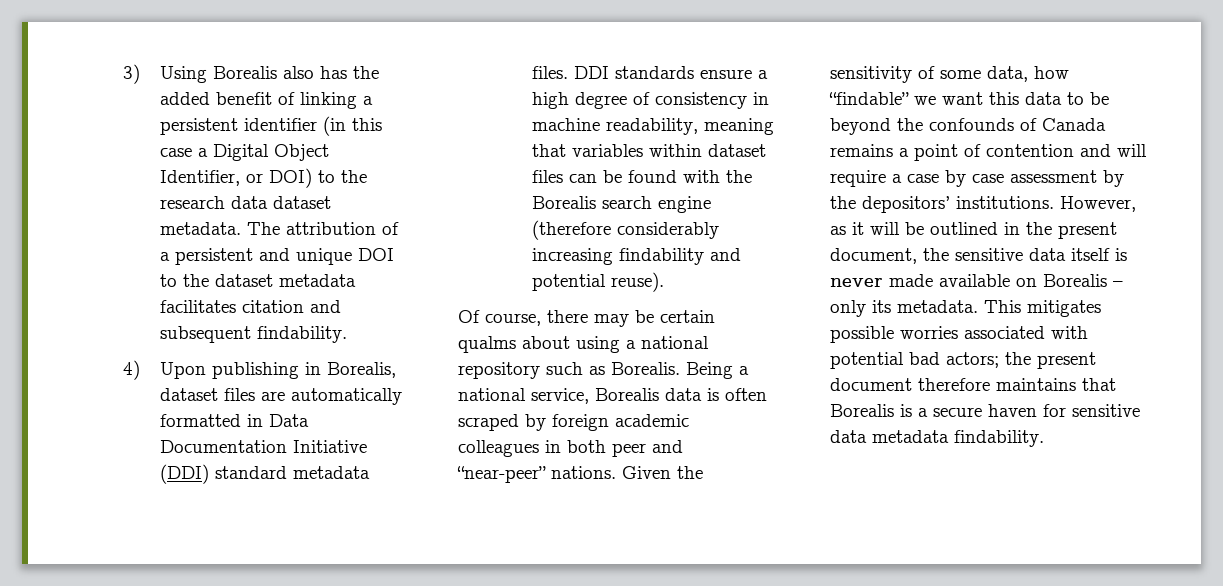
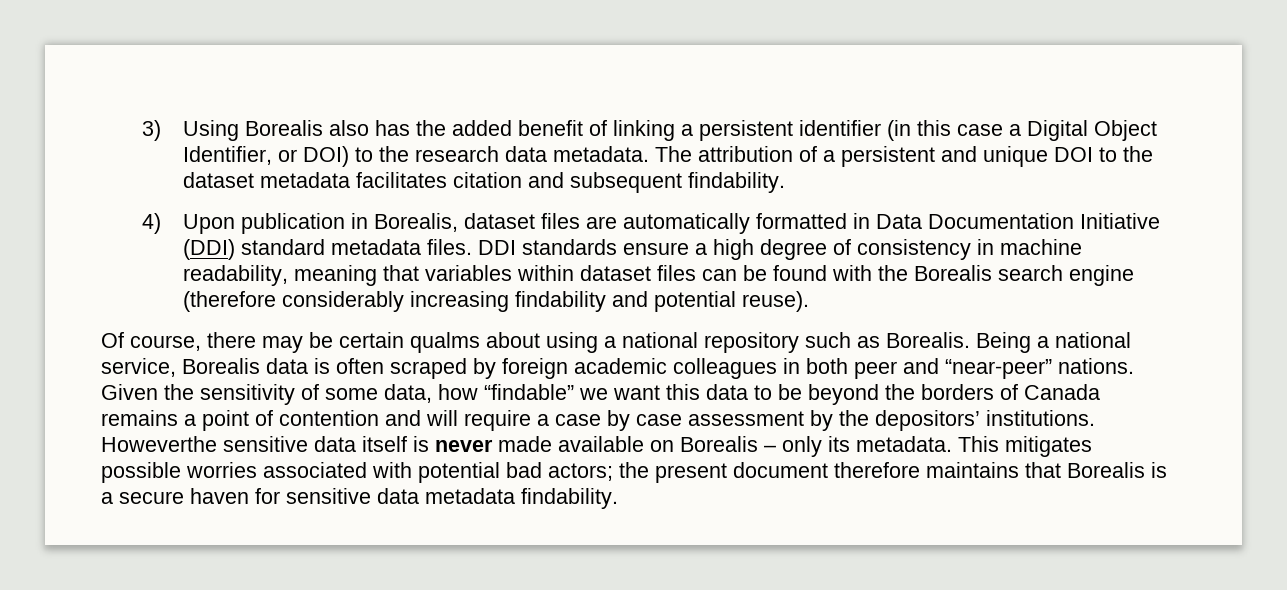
[272,196,331,209] dataset -> (547, 154) none
[211,362,299,379] publishing -> [240,213,345,234] publication
[929,118,1014,131] confounds -> [921,384,994,400] borders
[1060,196,1136,212] [830,222,1117,239] [830,248,949,264] However, as it will be outlined in the present document, the -> [101,436,217,452] Howeverthe

